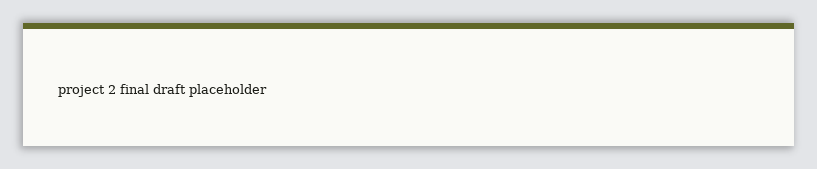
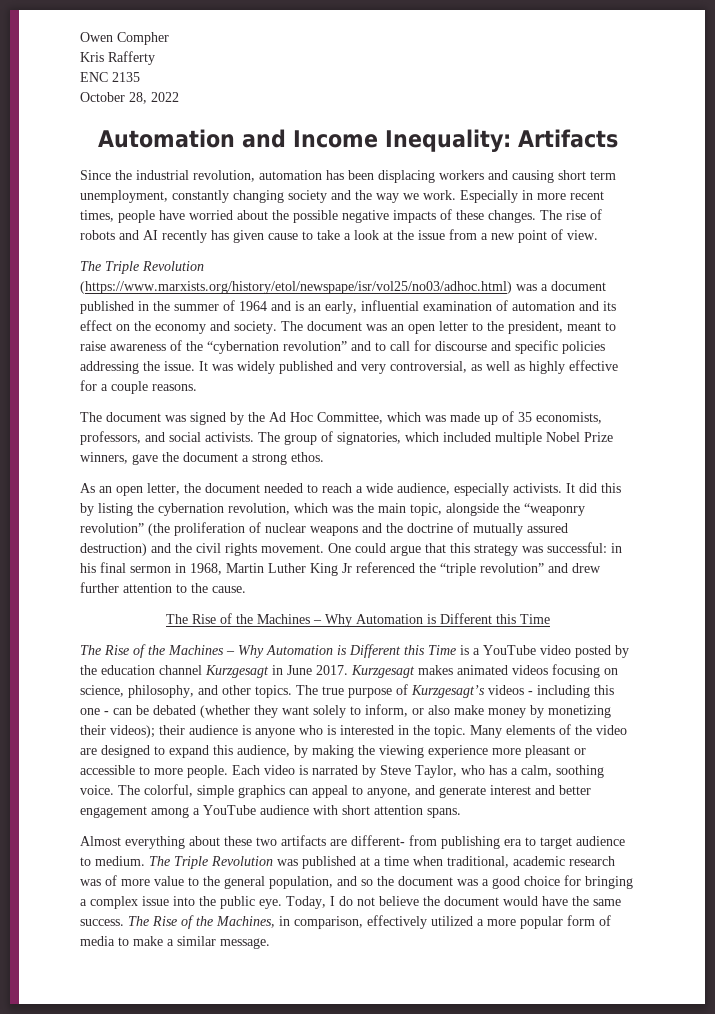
[58,84,267,97] project 2 final draft placeholder -> [80,32,169,45] [80,51,155,65] [80,72,140,82] [80,92,179,104] [97,129,618,152] [80,170,616,183] [80,190,604,203] [80,209,602,223] [80,229,598,243] [80,261,204,274] [80,281,606,294] [80,300,616,314] [80,320,616,334] [80,340,605,354] [80,360,618,374] [80,380,197,394] [80,411,602,425] [80,431,613,445] [80,452,324,465] [80,483,621,496] [80,503,585,516] [80,522,568,536] [80,542,622,556] [80,562,601,576] [80,582,246,593] [165,613,550,627] [80,644,629,658] [80,664,618,678] [80,684,614,698] [80,704,611,718] [80,724,627,738] [80,745,586,758] [80,765,604,778] [80,784,591,798] [80,805,461,818] [80,835,625,849] [80,856,615,869] [80,875,633,889] [80,896,621,909] [80,915,611,929] [80,936,270,949] Owen Compher // Kris Rafferty // ENC 2135 // October 28, 2022 // Automation and Income Inequality: Artifacts // Since the industrial revolution, automation has been displacing workers and causing short term unemployment, constantly changing society and the way we work. Especially in more recent times, people have worried about the possible negative impacts of these changes. The rise of robots and AI recently has given cause to take a look at the issue from a new point of view. // The Triple Revolution (https://www.marxists.org/history/etol/newspape/isr/vol25/no03/adhoc.html) was a document published in the summer of 1964 and is an early, influential examination of automation and its effect on the economy and society. The document was an open letter to the president, meant to raise awareness of the “cybernation revolution” and to call for discourse and specific policies addressing the issue. It was widely published and very controversial, as well as highly effective for a couple reasons. // The document was signed by the Ad Hoc Committee, which was made up of 35 economists, professors, and social activists. The group of signatories, which included multiple Nobel Prize winners, gave the document a strong ethos. // As an open letter, the document needed to reach a wide audience, especially activists. It did this by listing the cybernation revolution, which was the main topic, alongside the “weaponry revolution” (the proliferation of nuclear weapons and the doctrine of mutually assured destruction) and the civil rights movement. One could argue that this strategy was successful: in his final sermon in 1968, Martin Luther King Jr referenced the “triple revolution” and drew further attention to the cause. // The Rise of the Machines – Why Automation is Different this Time // The Rise of the Machines – Why Automation is Different this Time is a YouTube video posted by the education channel Kurzgesagt in June 2017. Kurzgesagt makes animated videos focusing on science, philosophy, and other topics. The true purpose of Kurzgesagt’s videos - including this one - can be debated (whether they want solely to inform, or also make money by monetizing their videos); their audience is anyone who is interested in the topic. Many elements of the video are designed to expand this audience, by making the viewing experience more pleasant or accessible to more people. Each video is narrated by Steve Taylor, who has a calm, soothing voice. The colorful, simple graphics can appeal to anyone, and generate interest and better engagement among a YouTube audience with short attention spans. // Almost everything about these two artifacts are different- from publishing era to target audience to medium. The Triple Revolution was published at a time when traditional, academic research was of more value to the general population, and so the document was a good choice for bringing a complex issue into the public eye. Today, I do not believe the document would have the same success. The Rise of the Machines, in comparison, effectively utilized a more popular form of media to make a similar message.

